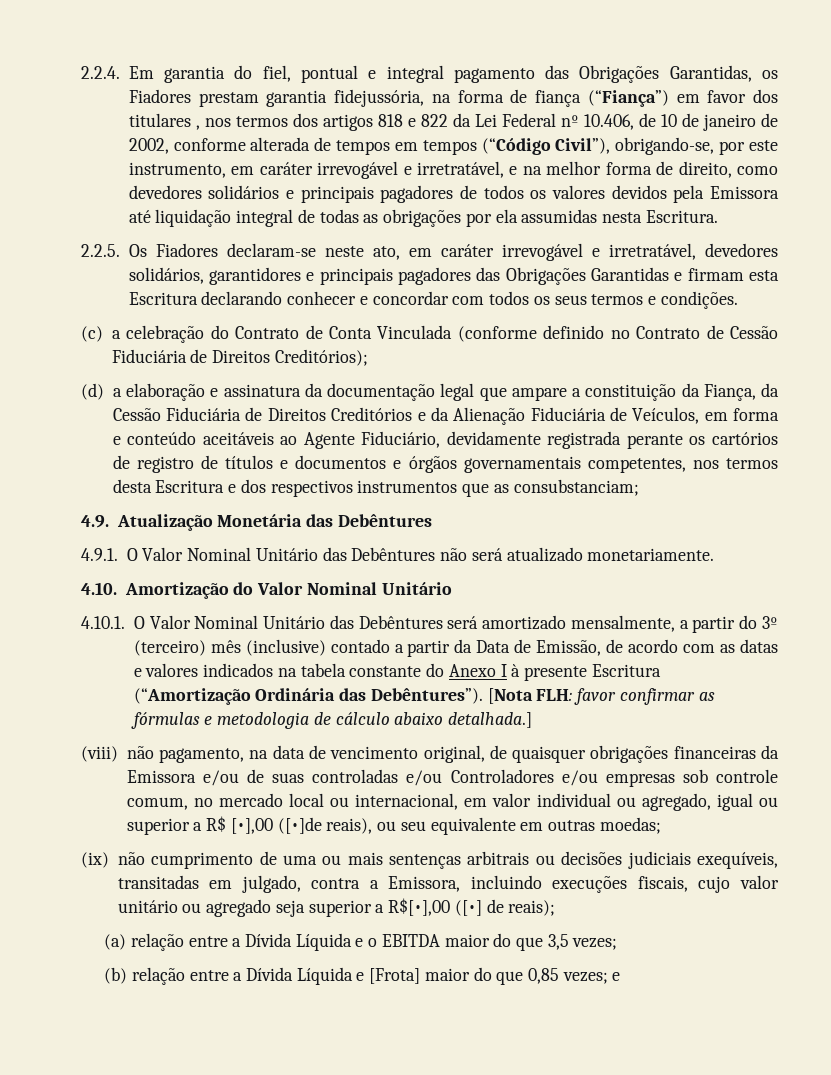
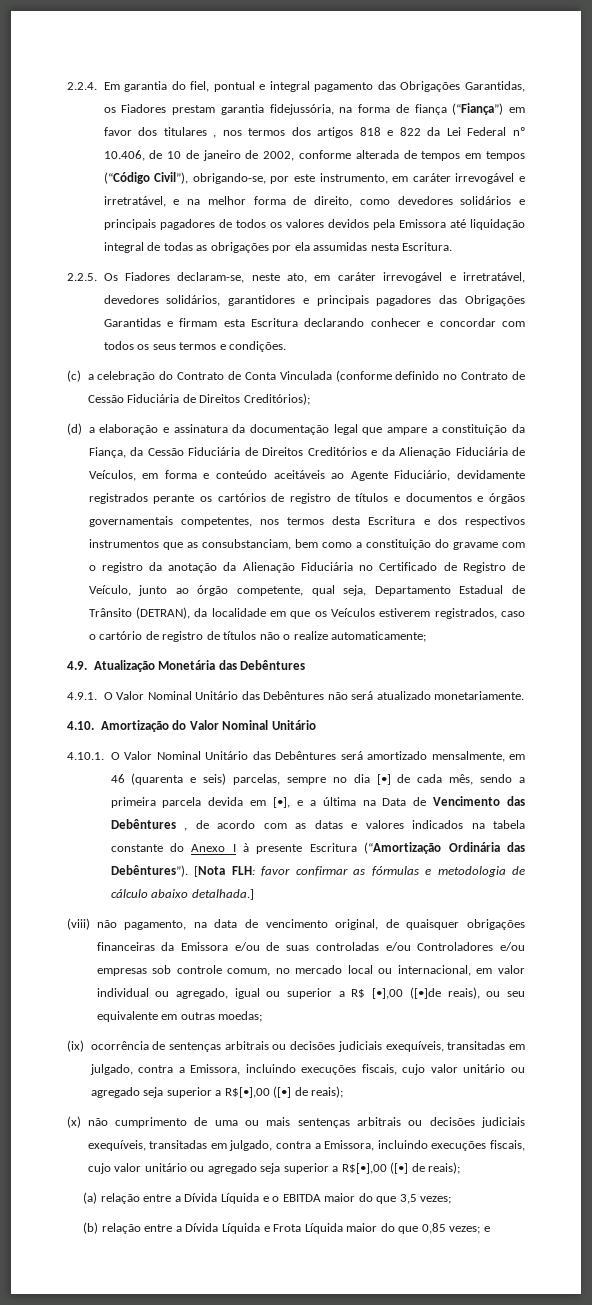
[226,243,316,257] declaram-se -> [177,272,245,283] declaram-se,
[547,431,622,449] registrada -> [88,493,148,504] registrados
[513,479,639,496] consubstanciam; -> [201,539,525,550] [88,562,525,573] [88,585,525,596] [88,607,525,619] [88,631,427,642] consubstanciam, bem como a constituição do gravame com o registro da anotação da Alienação Fiduciária no Certificado de Registro de Veículo, junto ao órgão competente, qual seja, Departamento Estadual de Trânsito (DETRAN), da localidade em que os Veículos estiverem registrados, caso o cartório de registro de títulos não o realize automaticamente;
[679,615,779,633] [133,639,602,657] a partir do 3º (terceiro) mês (inclusive) contado a partir da Data de Emissão, -> [509,754,525,760] [110,773,525,785] [110,796,525,808] [110,819,187,831] em 46 (quarenta e seis) parcelas, sempre no dia [•] de cada mês, sendo a primeira parcela devida em [•], e a última na Data de Vencimento das Debêntures ,
(109, 860) none -> [90,1041,525,1052] [89,1064,526,1075] [90,1086,344,1098] [67,1116,81,1128] ocorrência de sentenças arbitrais ou decisões judiciais exequíveis, transitadas em julgado, contra a Emissora, incluindo execuções fiscais, cujo valor unitário ou agregado seja superior a R$[•],00 ([•] de reais); // (x)
[369,968,421,984] [Frota] -> [273,1223,343,1234] Frota Líquida

